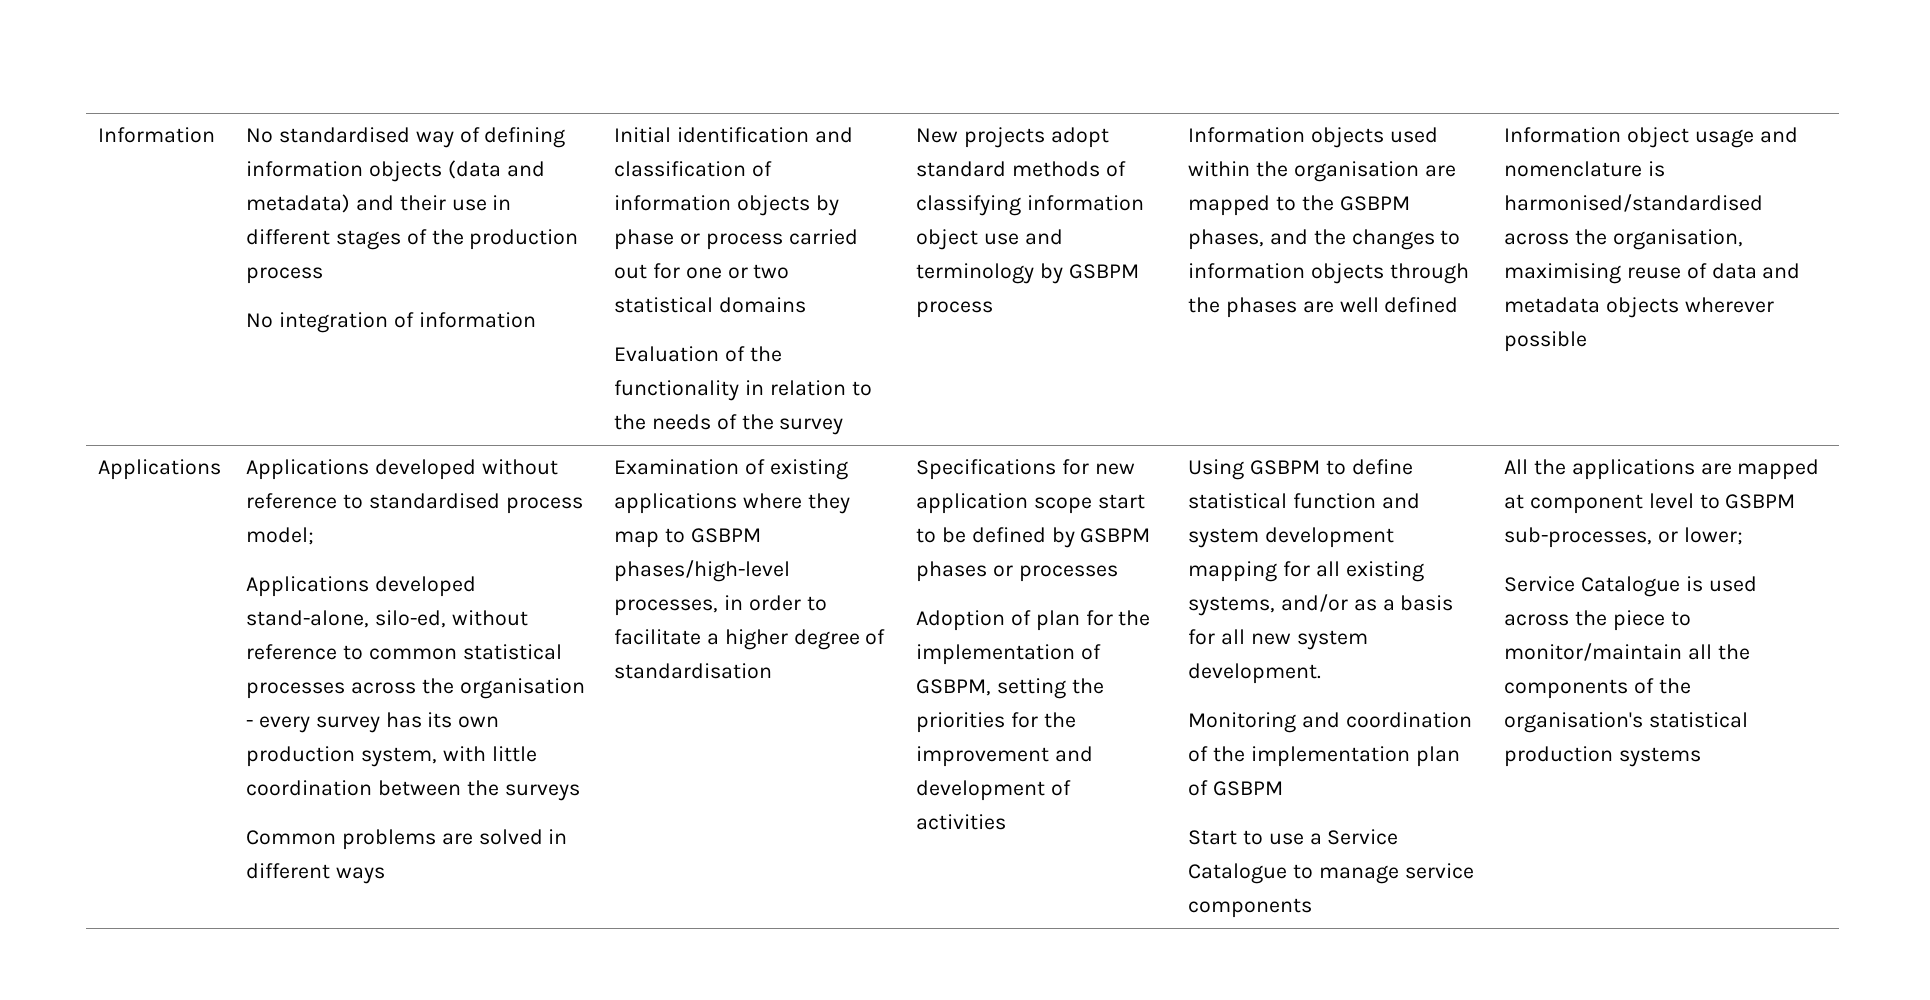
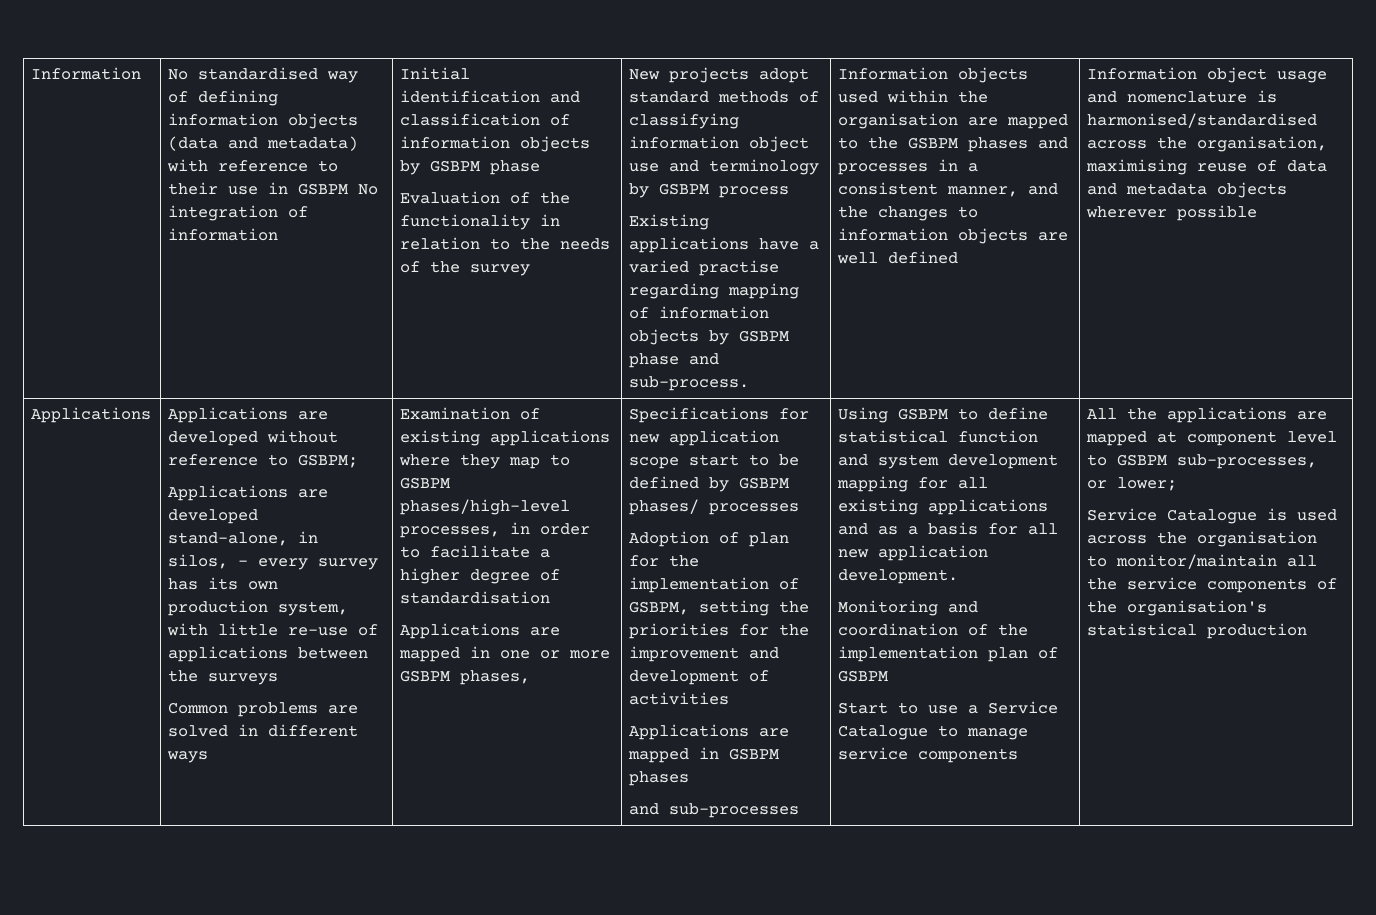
[355,195,512,211] [246,229,579,250] [246,267,324,284] and their use in different stages of the production process // -> [167,159,339,172] [168,182,349,195] with reference to their use in GSBPM
[614,229,858,250] [614,263,790,279] [614,297,806,313] phase or process carried out for one or two statistical domains -> [430,160,541,175] GSBPM phase
(994, 309) none -> [629,214,710,230] [629,237,820,253] [629,260,780,276] [629,283,800,299] [629,306,770,319] [629,329,790,345] [629,353,720,368] [629,376,750,391] // Existing applications have a varied practise regarding mapping of information objects by GSBPM phase and sub-process.
[1188,229,1265,250] phases, -> [968,137,1069,152] [838,159,979,175] [838,182,1019,197] phases and processes in a consistent manner,
[1389,263,1469,284] [1188,297,1297,318] through the phases -> (1029, 236) none
(370, 469) none -> [298,411,329,420] are
[368,493,583,514] [246,527,315,545] [246,576,370,597] standardised process model; // Applications -> [298,454,359,468] [168,485,329,501] GSBPM; // Applications are
[374,610,528,628] [246,644,562,660] [246,678,585,699] silo-ed, without reference to common statistical processes across the organisation -> [298,531,319,543] [168,554,229,569] in silos,
[246,780,373,796] coordination -> [288,624,379,636] [168,646,289,662] re-use of applications
(773, 671) none -> [400,623,561,639] [399,646,611,662] [400,670,531,685] // Applications are mapped in one or more GSBPM phases,
[916,561,1013,582] phases or -> [629,499,700,515] phases/
(1007, 822) none -> [629,724,790,740] [628,747,780,763] [629,771,690,786] [629,803,800,818] // Applications are mapped in GSBPM phases // and sub-processes
[1188,594,1348,616] systems, and/or -> [928,499,1049,515] [838,523,869,535] applications and
[1296,630,1368,650] system -> [878,545,989,561] application
[1612,610,1665,631] piece -> [1197,531,1318,547] organisation
(1750, 652) none -> [1127,577,1198,590] service
[1618,747,1701,767] systems -> (1308, 631) none

